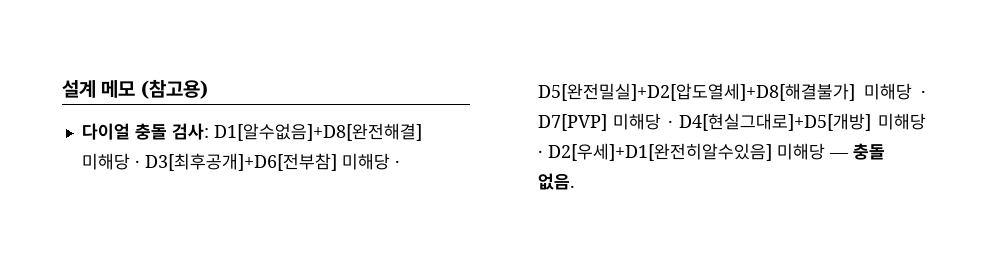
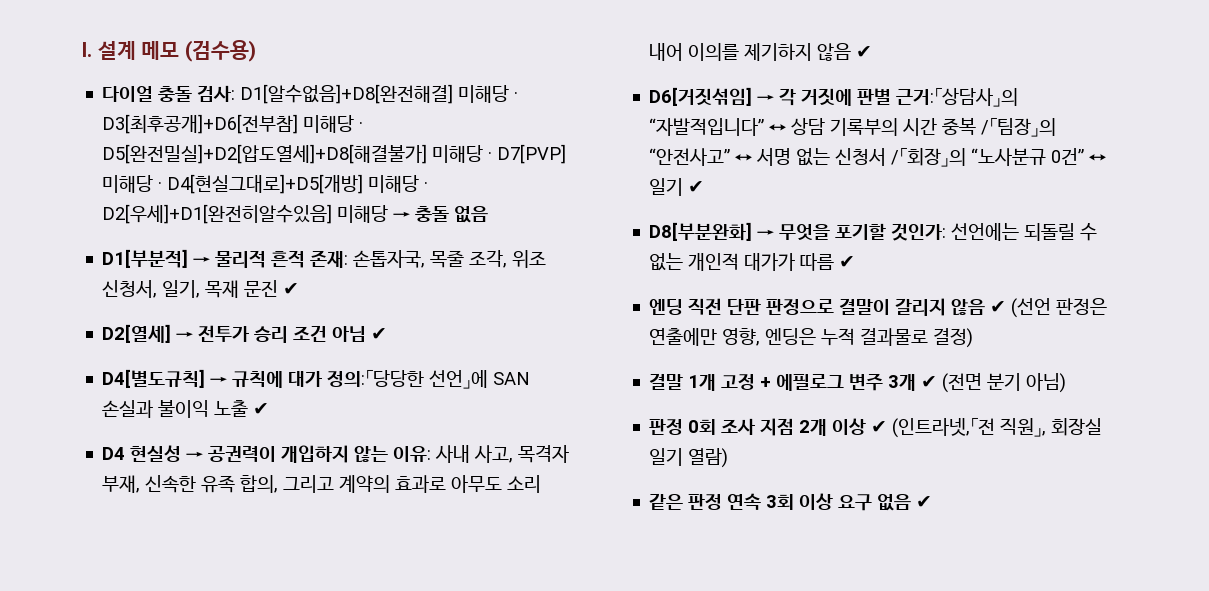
(62, 89) none -> [82,42,92,57] I.
[140,79,208,99] (참고용) -> [184,40,256,62] (검수용)
[828,143,885,160] [537,173,575,190] — 충돌 없음. -> [393,206,489,223] [102,249,547,268] [102,280,300,298] [102,324,388,343] [102,369,531,389] [102,400,270,418] [102,445,570,463] [102,475,542,493] [649,43,873,61] [649,87,1019,107] [649,117,1057,137] [649,147,1107,167] [649,178,705,196] [649,222,1098,241] [649,253,856,271] [649,298,1108,318] [649,328,974,348] [649,373,1067,393] [649,417,1103,438] [649,448,729,468] [649,493,933,511] → 충돌 없음 // D1[부분적] → 물리적 흔적 존재: 손톱자국, 목줄 조각, 위조 신청서, 일기, 목재 문진 ✔ // D2[열세] → 전투가 승리 조건 아님 ✔ // D4[별도규칙] → 규칙에 대가 정의:「당당한 선언」에 SAN 손실과 불이익 노출 ✔ // D4 현실성 → 공권력이 개입하지 않는 이유: 사내 사고, 목격자 부재, 신속한 유족 합의, 그리고 계약의 효과로 아무도 소리 내어 이의를 제기하지 않음 ✔ // D6[거짓섞임] → 각 거짓에 판별 근거:「상담사」의 “자발적입니다” ↔ 상담 기록부의 시간 중복 /「팀장」의 “안전사고” ↔ 서명 없는 신청서 /「회장」의 “노사분규 0건” ↔ 일기 ✔ // D8[부분완화] → 무엇을 포기할 것인가: 선언에는 되돌릴 수 없는 개인적 대가가 따름 ✔ // 엔딩 직전 단판 판정으로 결말이 갈리지 않음 ✔ (선언 판정은 연출에만 영향, 엔딩은 누적 결과물로 결정) // 결말 1개 고정 + 에필로그 변주 3개 ✔ (전면 분기 아님) // 판정 0회 조사 지점 2개 이상 ✔ (인트라넷,「전 직원」, 회장실 일기 열람) // 같은 판정 연속 3회 이상 요구 없음 ✔

